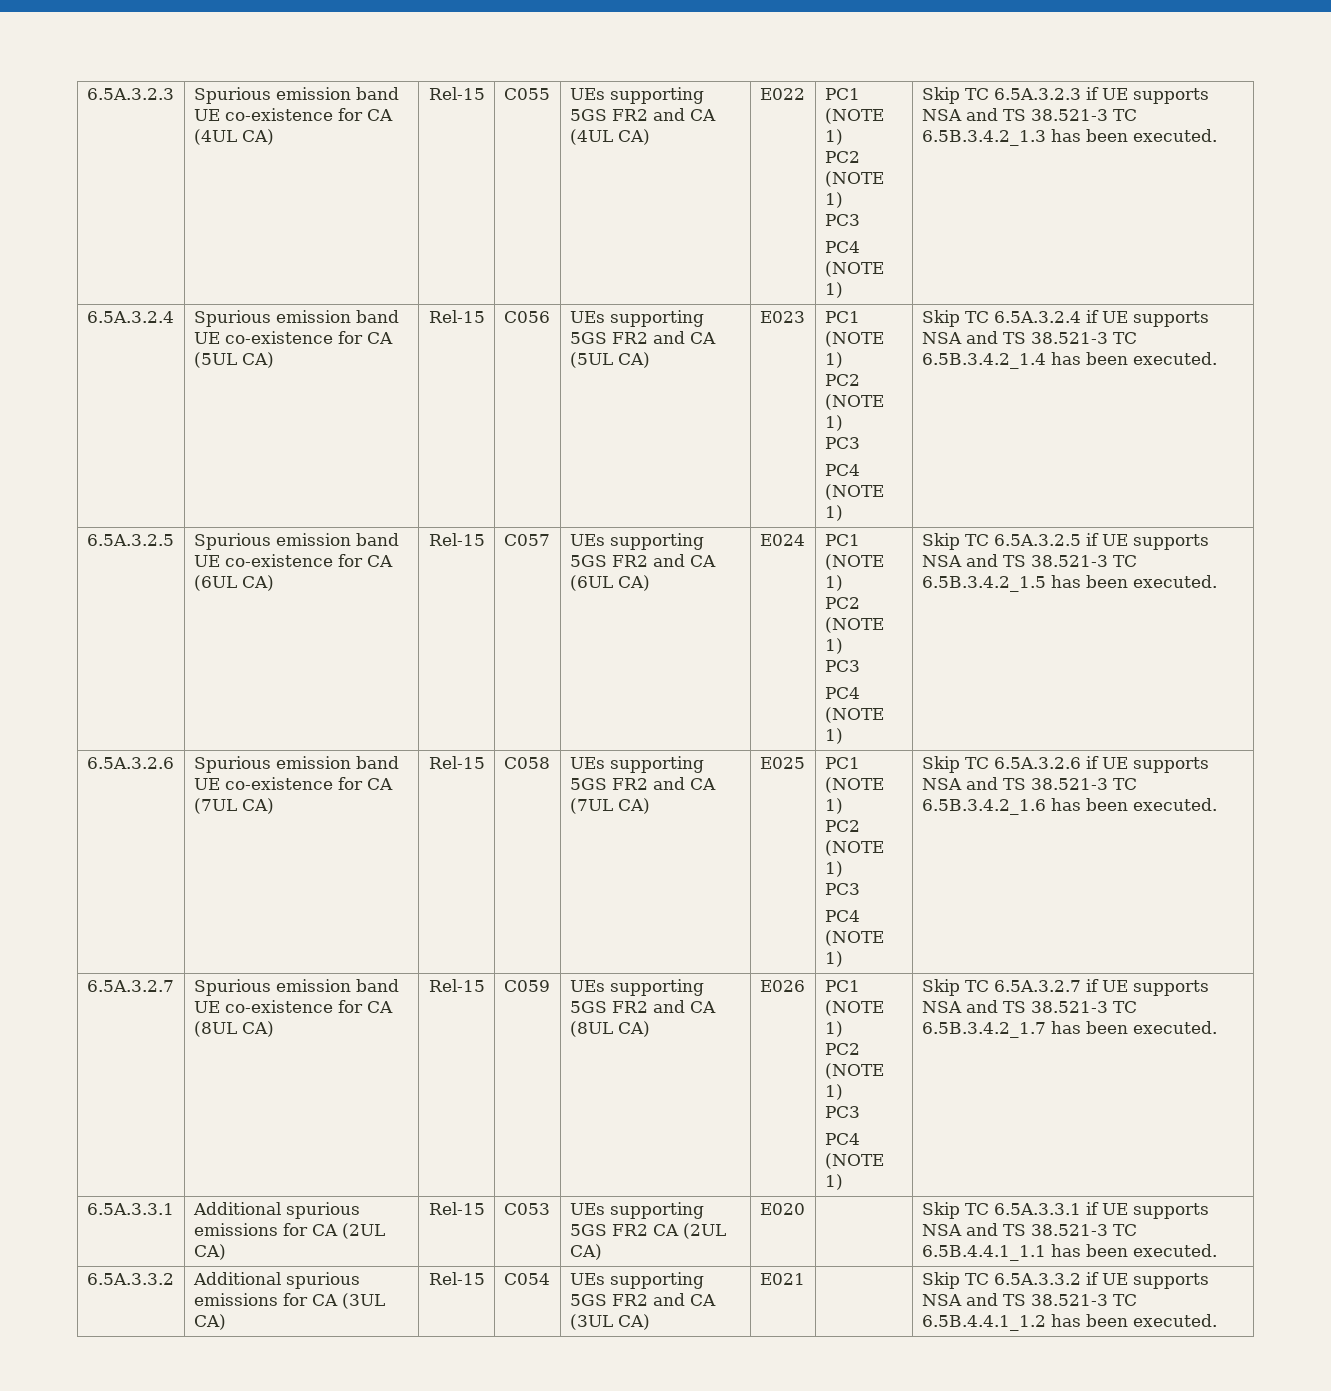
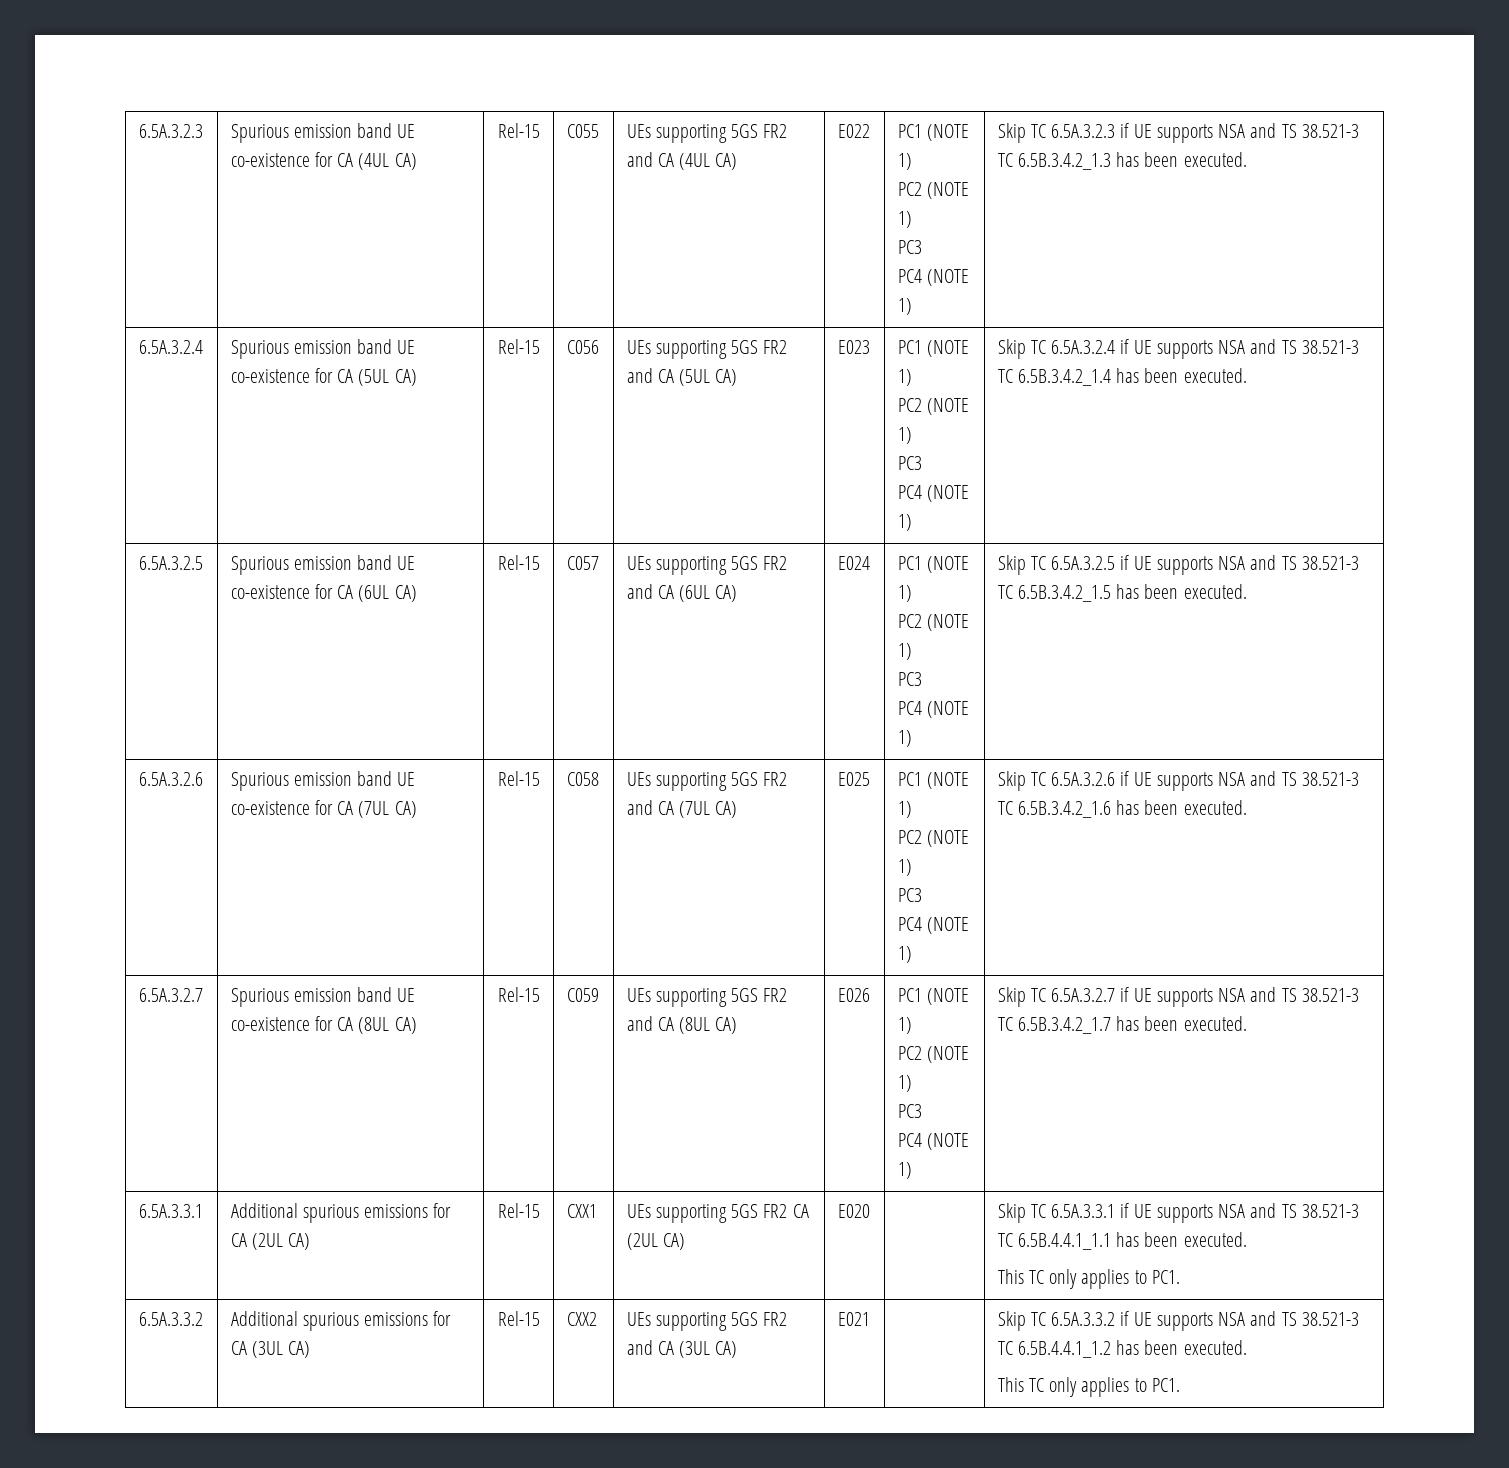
[503,1203,550,1215] C053 -> [566,1204,597,1218] CXX1
(1217, 1250) none -> [997,1269,1180,1289] // This TC only applies to PC1.
[503,1273,550,1285] C054 -> [566,1312,597,1326] CXX2
(1217, 1320) none -> [997,1377,1180,1397] // This TC only applies to PC1.

